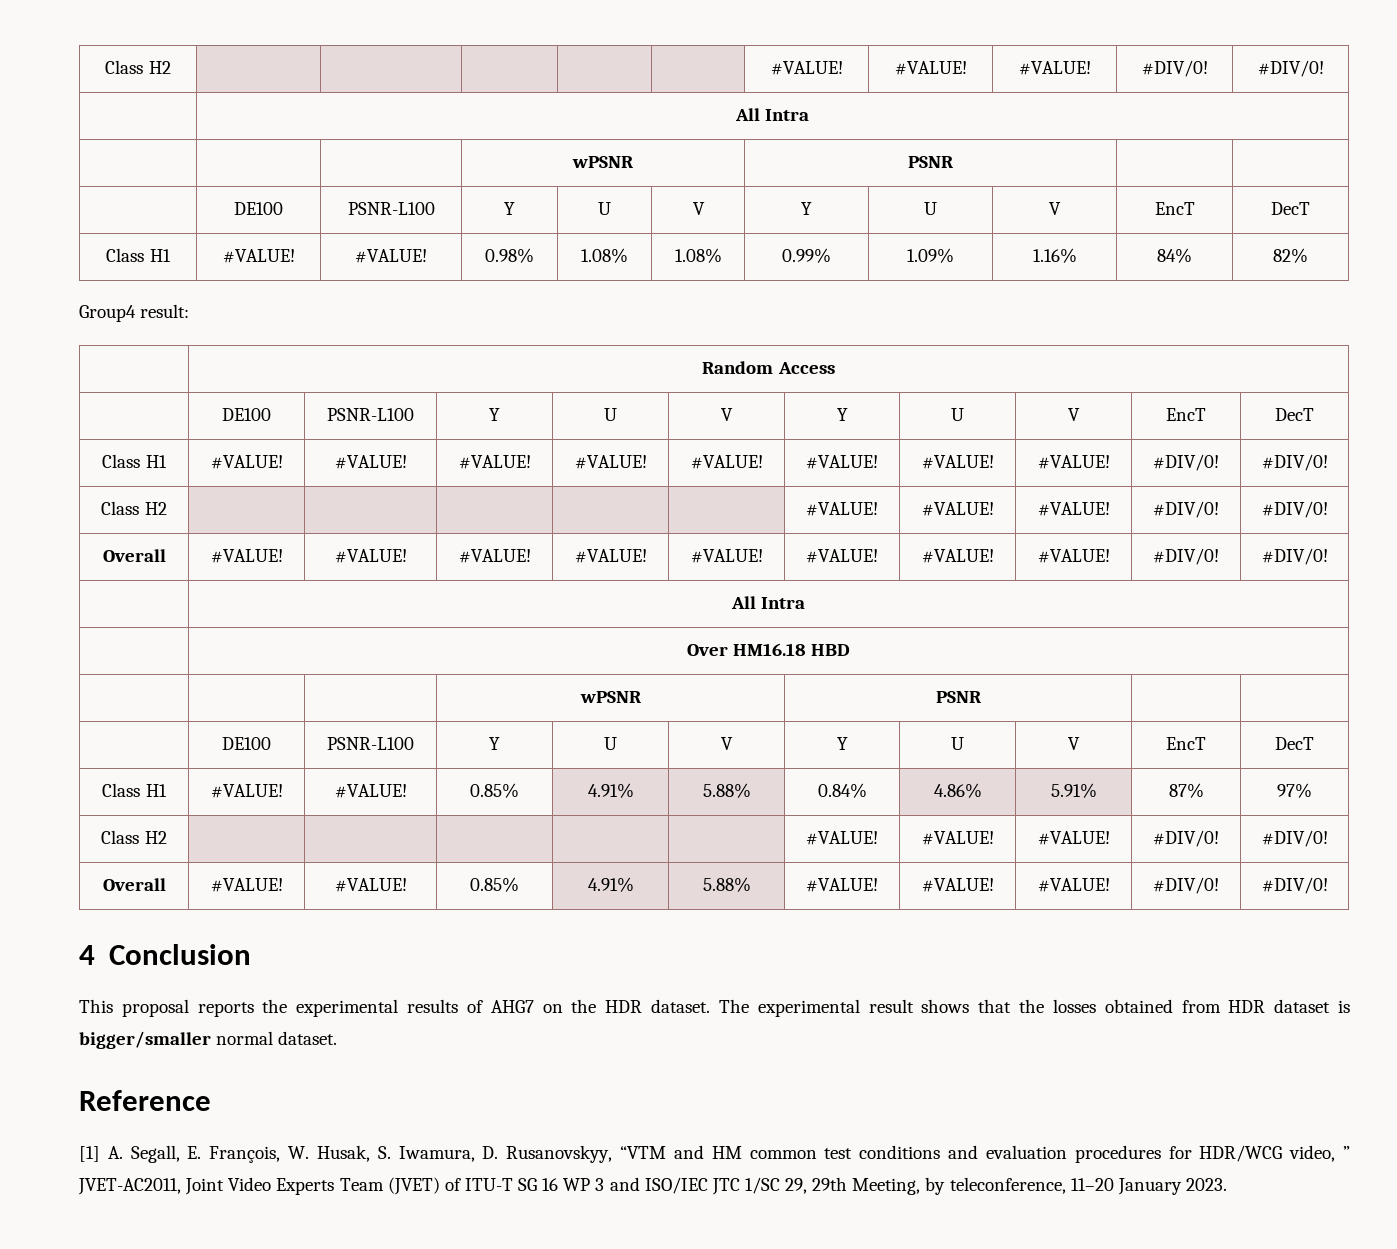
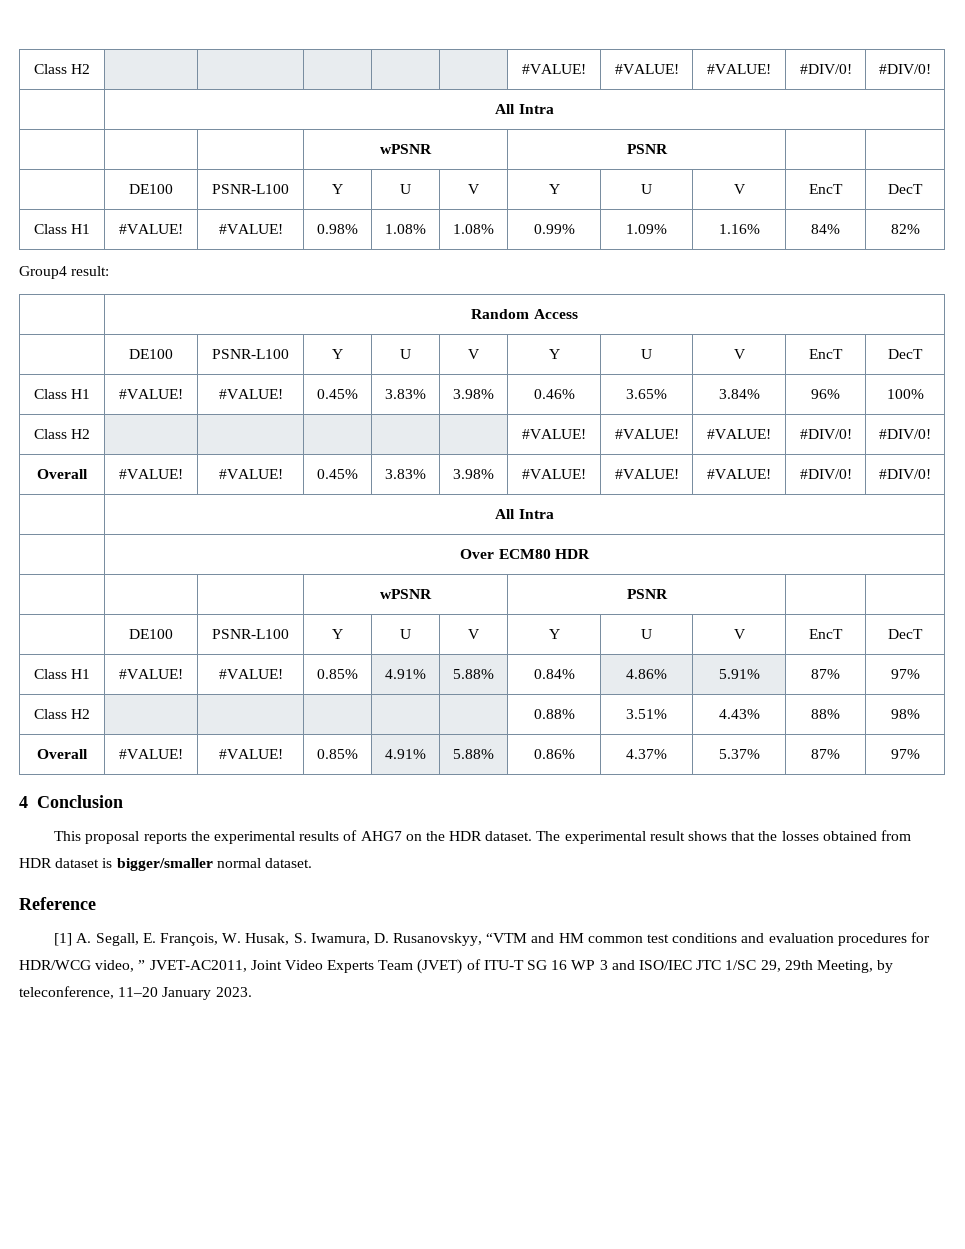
[458,455,531,469] [574,455,647,469] [690,455,763,469] [806,455,878,469] [921,455,994,469] [1037,455,1110,469] [1153,454,1219,471] [1261,454,1328,471] #VALUE! | #VALUE! | #VALUE! | #VALUE! | #VALUE! | #VALUE! | #DIV/0! | #DIV/0! -> [317,389,358,399] [385,389,426,399] [453,389,494,399] [533,389,575,399] [626,389,667,399] [718,389,760,399] [811,389,840,399] [886,389,924,399] 0.45% | 3.83% | 3.98% | 0.46% | 3.65% | 3.84% | 96% | 100%
[458,549,531,563] [574,549,647,563] [690,549,763,563] #VALUE! | #VALUE! | #VALUE! -> [317,469,358,479] [385,469,426,479] [453,469,494,479] 0.45% | 3.83% | 3.98%
[733,643,851,656] HM16.18 HBD -> [498,549,590,559] ECM80 HDR
[806,831,878,845] [921,831,994,845] [1037,831,1110,845] [1153,830,1219,847] [1261,830,1328,847] #VALUE! | #VALUE! | #VALUE! | #DIV/0! | #DIV/0! -> [533,709,575,719] [626,709,667,719] [718,709,760,719] [811,709,840,719] [890,709,920,719] 0.88% | 3.51% | 4.43% | 88% | 98%
[806,878,878,892] [921,878,994,892] [1037,878,1110,892] [1153,877,1219,894] [1261,877,1328,894] #VALUE! | #VALUE! | #VALUE! | #DIV/0! | #DIV/0! -> [533,749,575,759] [626,749,667,759] [718,749,760,759] [811,749,840,759] [890,749,920,759] 0.86% | 4.37% | 5.37% | 87% | 97%

